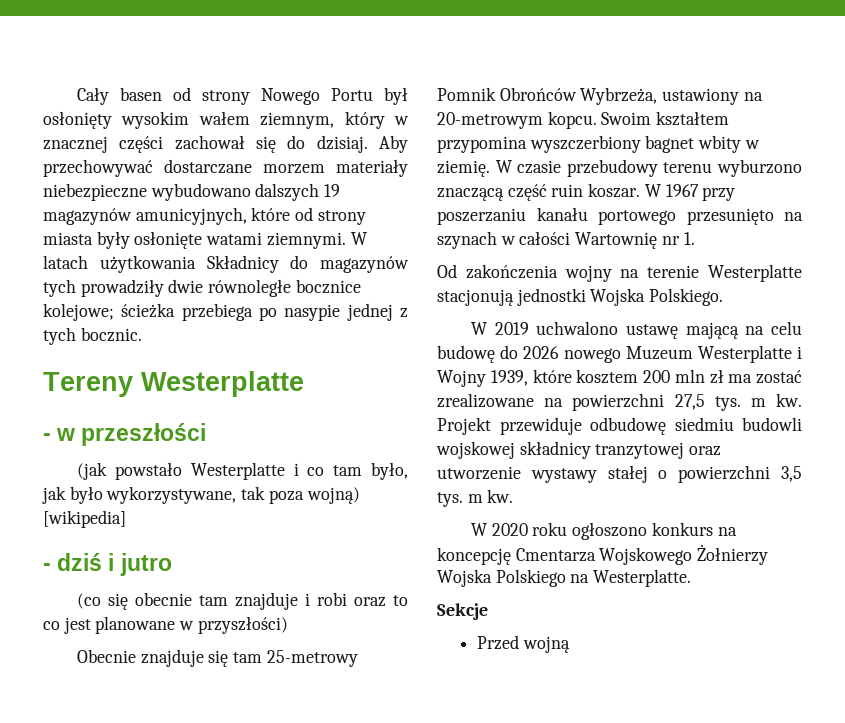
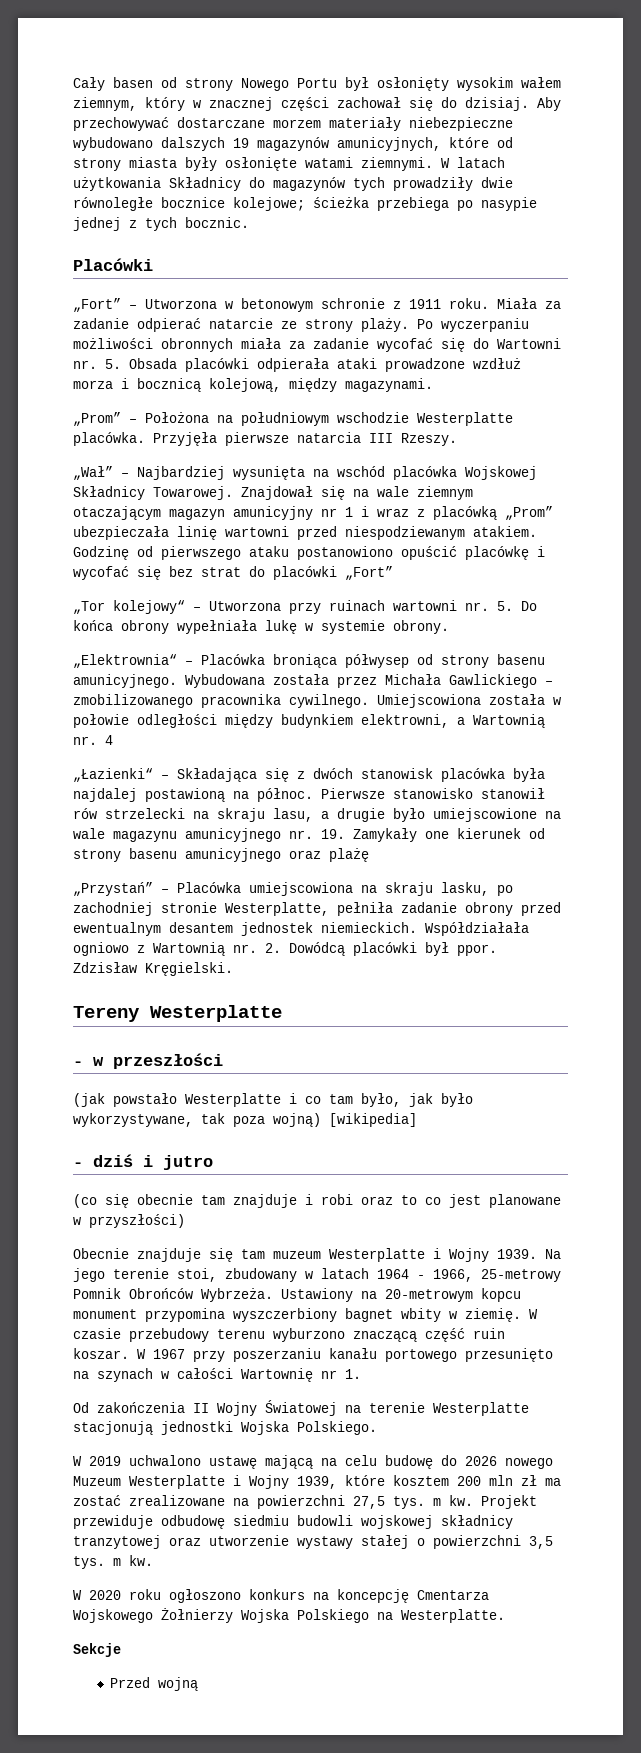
(142, 334) none -> [73,258,153,271] [73,298,561,312] [73,318,529,332] [73,338,561,352] [73,358,521,372] [73,378,433,392] [73,412,513,426] [73,432,457,446] [73,466,537,480] [73,486,473,500] [73,506,553,520] [73,526,537,540] [73,546,545,560] [73,566,393,580] [73,600,537,614] [73,620,449,634] [73,654,545,668] [73,674,553,688] [73,694,561,708] [73,714,545,728] [73,735,113,745] [73,768,545,782] [73,788,545,802] [73,808,561,822] [73,828,545,842] [73,848,369,862] [73,882,513,896] [73,902,561,916] [73,922,529,936] [73,942,497,956] [73,962,233,976] // Placówki // „Fort” – Utworzona w betonowym schronie z 1911 roku. Miała za zadanie odpierać natarcie ze strony plaży. Po wyczerpaniu możliwości obronnych miała za zadanie wycofać się do Wartowni nr. 5. Obsada placówki odpierała ataki prowadzone wzdłuż morza i bocznicą kolejową, między magazynami. // „Prom” – Położona na południowym wschodzie Westerplatte placówka. Przyjęła pierwsze natarcia III Rzeszy. // „Wał” – Najbardziej wysunięta na wschód placówka Wojskowej Składnicy Towarowej. Znajdował się na wale ziemnym otaczającym magazyn amunicyjny nr 1 i wraz z placówką „Prom” ubezpieczała linię wartowni przed niespodziewanym atakiem. Godzinę od pierwszego ataku postanowiono opuścić placówkę i wycofać się bez strat do placówki „Fort” // „Tor kolejowy“ – Utworzona przy ruinach wartowni nr. 5. Do końca obrony wypełniała lukę w systemie obrony. // „Elektrownia“ – Placówka broniąca półwysep od strony basenu amunicyjnego. Wybudowana została przez Michała Gawlickiego – zmobilizowanego pracownika cywilnego. Umiejscowiona została w połowie odległości między budynkiem elektrowni, a Wartownią nr. 4 // „Łazienki“ – Składająca się z dwóch stanowisk placówka była najdalej postawioną na północ. Pierwsze stanowisko stanowił rów strzelecki na skraju lasu, a drugie było umiejscowione na wale magazynu amunicyjnego nr. 19. Zamykały one kierunek od strony basenu amunicyjnego oraz plażę // „Przystań” – Placówka umiejscowiona na skraju lasku, po zachodniej stronie Westerplatte, pełniła zadanie obrony przed ewentualnym desantem jednostek niemieckich. Współdziałała ogniowo z Wartownią nr. 2. Dowódcą placówki był ppor. Zdzisław Kręgielski.
[266,650,358,667] [437,87,763,105] [437,111,730,129] 25-metrowy Pomnik Obrońców Wybrzeża, ustawiony na 20-metrowym kopcu. Swoim kształtem -> [273,1248,561,1262] [73,1268,561,1282] [73,1288,521,1302] [73,1309,137,1319] muzeum Westerplatte i Wojny 1939. Na jego terenie stoi, zbudowany w latach 1964 - 1966, 25-metrowy Pomnik Obrońców Wybrzeża. Ustawiony na 20-metrowym kopcu monument
[564,265,612,282] wojny -> [193,1400,337,1416] II Wojny Światowej

